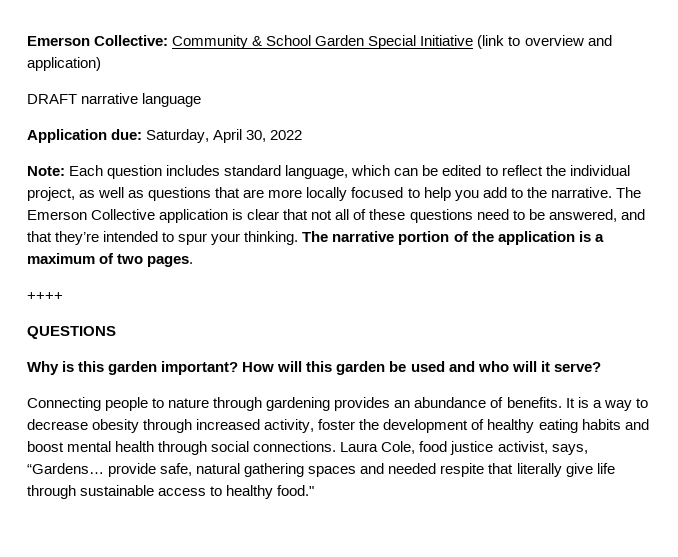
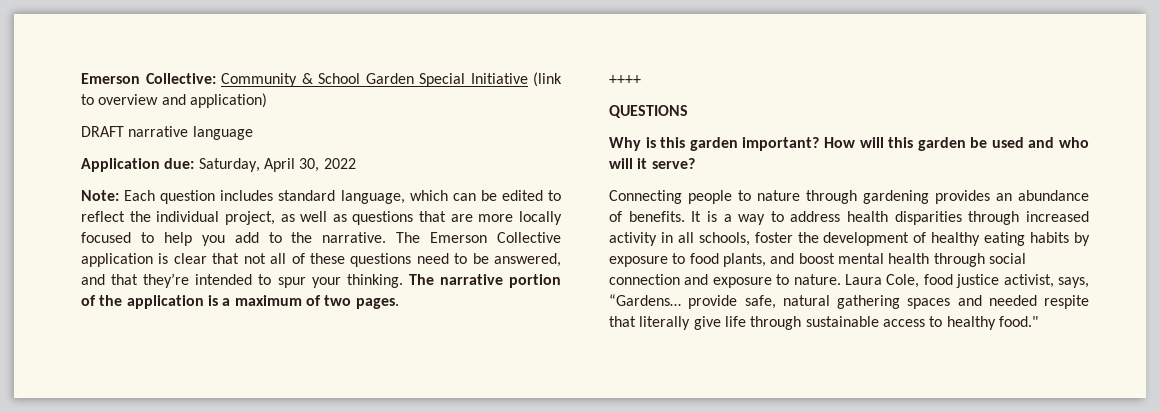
[27,419,315,433] decrease obesity through increased activity, -> [790,211,1089,225] [609,232,750,246] address health disparities through increased activity in all schools,
(621, 424) none -> [1074,232,1091,246] [609,253,766,267] by exposure to food plants,
[253,441,337,452] connections. -> [609,274,841,288] connection and exposure to nature.

